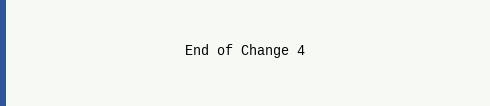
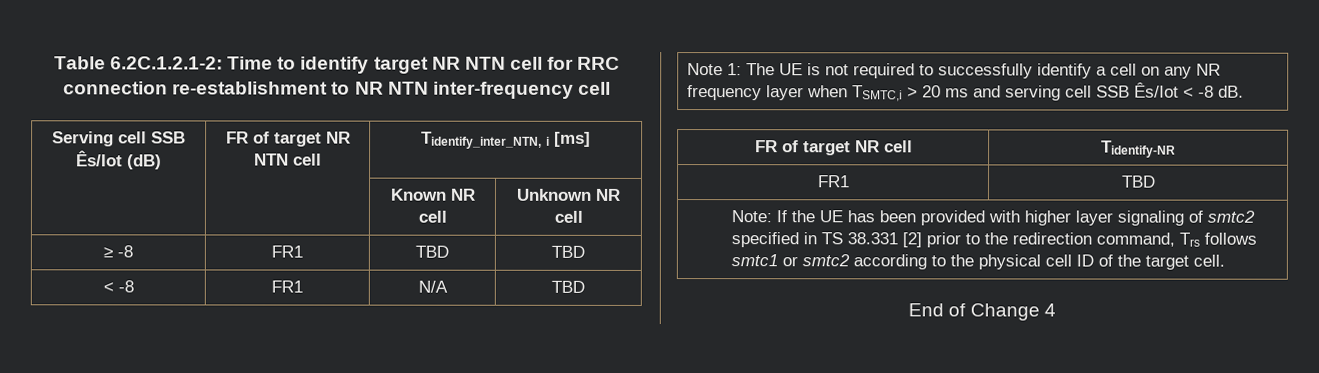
(185, 49) none -> [53,56,621,74] [63,81,611,99] [52,131,186,147] [76,150,162,170] [225,131,351,147] [254,153,322,166] [420,131,591,149] [389,188,475,201] [417,210,447,223] [516,188,620,201] [553,210,583,223] [103,245,133,258] [271,245,303,258] [414,245,449,258] [551,245,585,258] [102,280,134,293] [271,280,303,293] [417,280,448,293] [551,280,585,293] [687,63,1222,79] [687,82,1245,102] [754,140,913,156] [1101,140,1176,158] [816,175,850,188] [1120,175,1156,188] [730,210,1255,226] [730,232,1257,248] [730,254,1225,270] Table 6.2C.1.2.1-2: Time to identify target NR NTN cell for RRC connection re-establishment to NR NTN inter-frequency cell // Serving cell SSB Ês/Iot (dB) | FR of target NR NTN cell | Tidentify_inter_NTN, i [ms] // | | Known NR cell | Unknown NR cell // ≥ -8 | FR1 | TBD | TBD // < -8 | FR1 | N/A | TBD // Note 1: The UE is not required to successfully identify a cell on any NR frequency layer when TSMTC,i > 20 ms and serving cell SSB Ês/Iot < -8 dB. // FR of target NR cell | Tidentify-NR // FR1 | TBD // Note: If the UE has been provided with higher layer signaling of smtc2 specified in TS 38.331 [2] prior to the redirection command, Trs follows smtc1 or smtc2 according to the physical cell ID of the target cell. //

